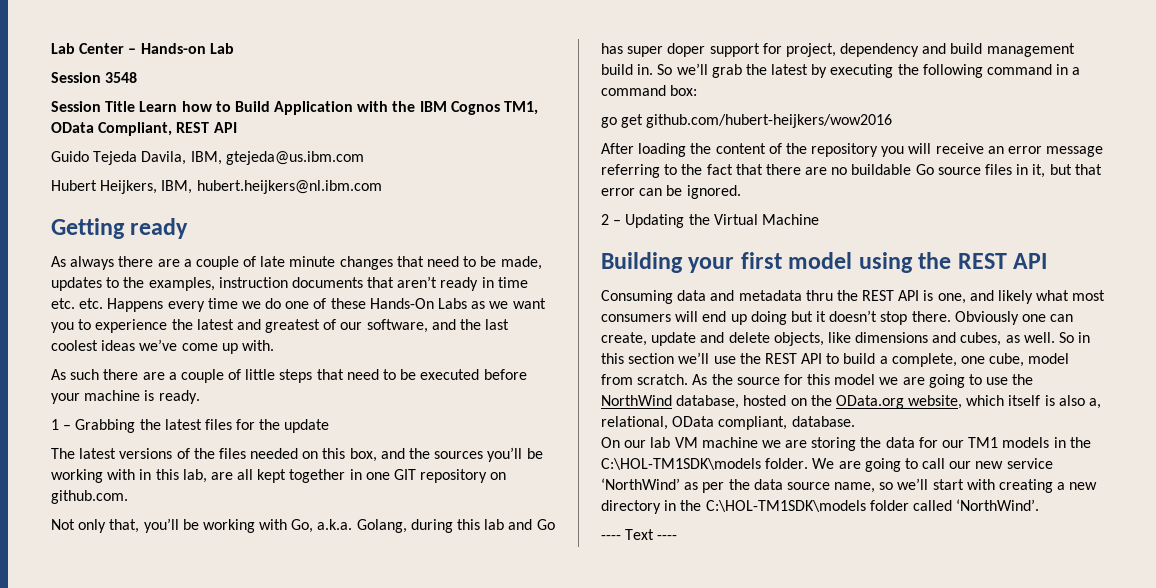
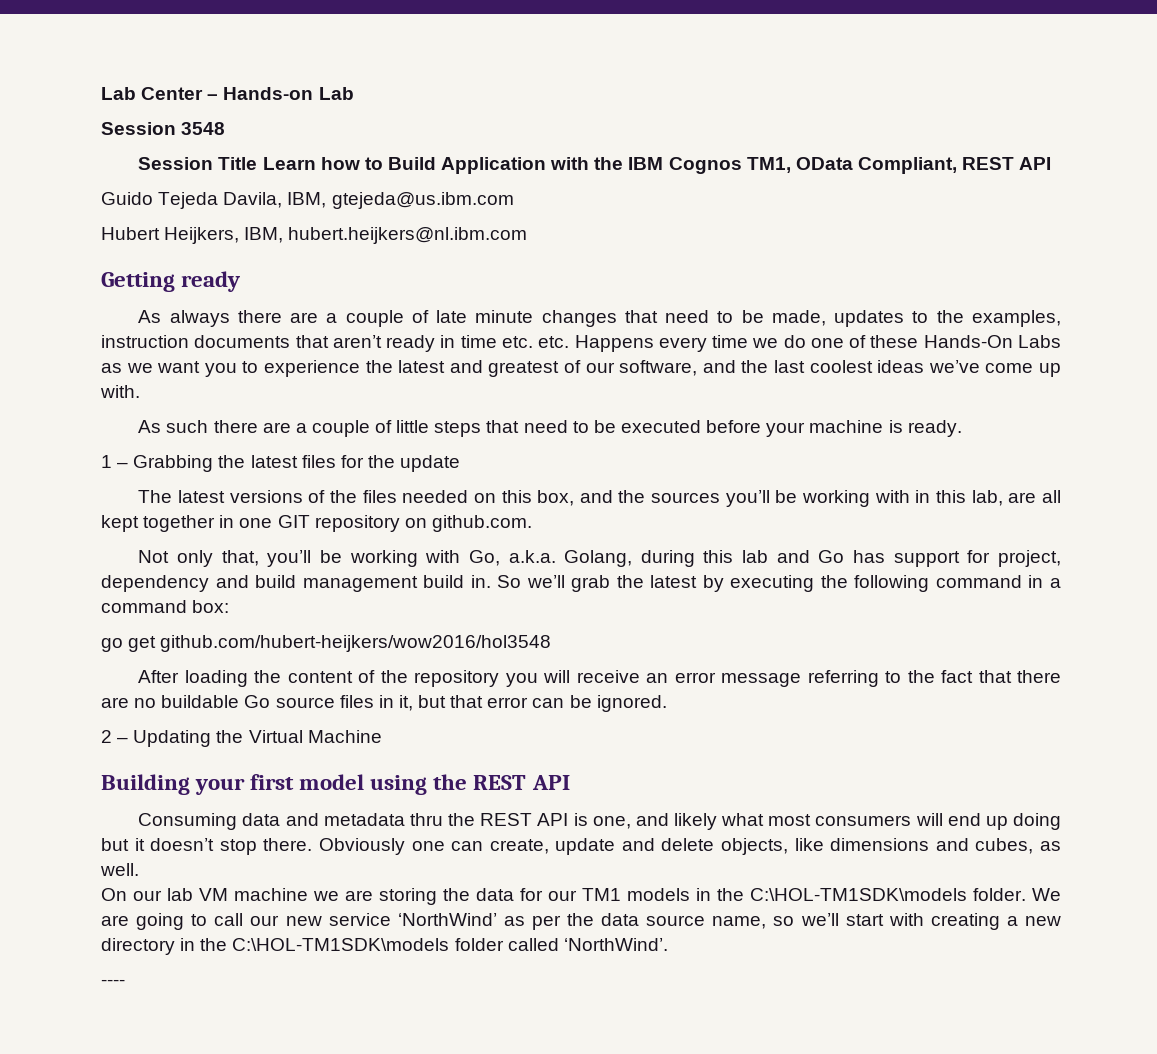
[627,43,706,57] super doper -> (886, 556) none
[646,114,893,128] github.com/hubert-heijkers/wow2016 -> [160,635,552,652] github.com/hubert-heijkers/wow2016/hol3548
[1059,332,1091,343] [601,352,1070,367] [601,374,1034,388] [601,395,1102,409] [601,416,855,430] So in this section we’ll use the REST API to build a complete, one cube, model from scratch. As the source for this model we are going to use the NorthWind database, hosted on the OData.org website, which itself is also a, relational, OData compliant, database. -> (139, 869) none
[625,529,678,540] Text ---- -> (125, 982) none

